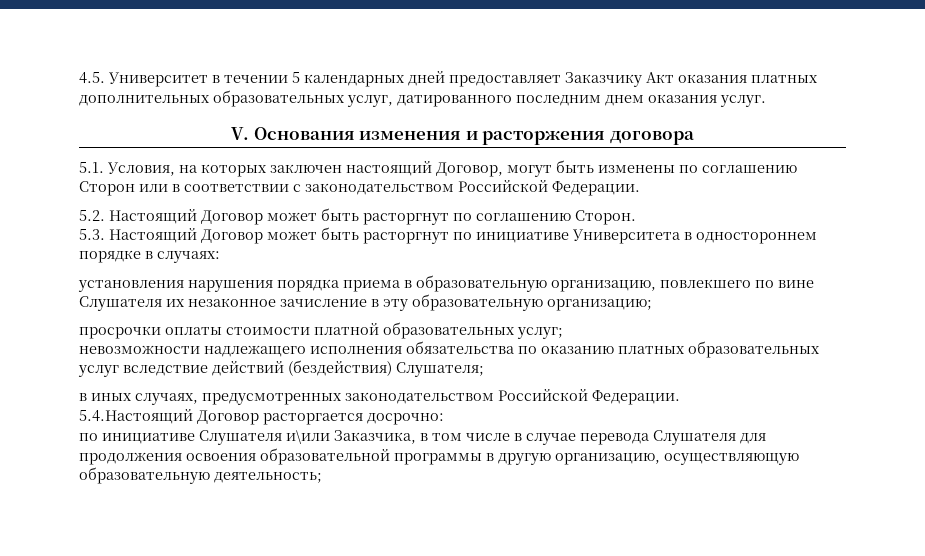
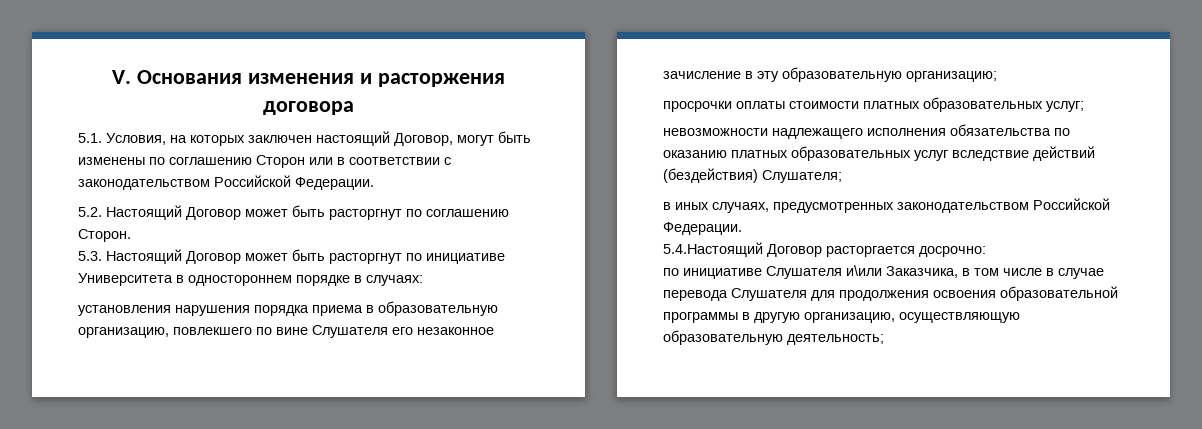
[79,71,818,87] [79,90,766,107] 4.5. Университет в течении 5 календарных дней предоставляет Заказчику Акт оказания платных дополнительных образовательных услуг, датированного последним днем оказания услуг. // -> (112, 77) none
[166,299,185,307] их -> [392,327,413,335] его
[314,323,379,335] платной -> [863,101,920,109] платных

